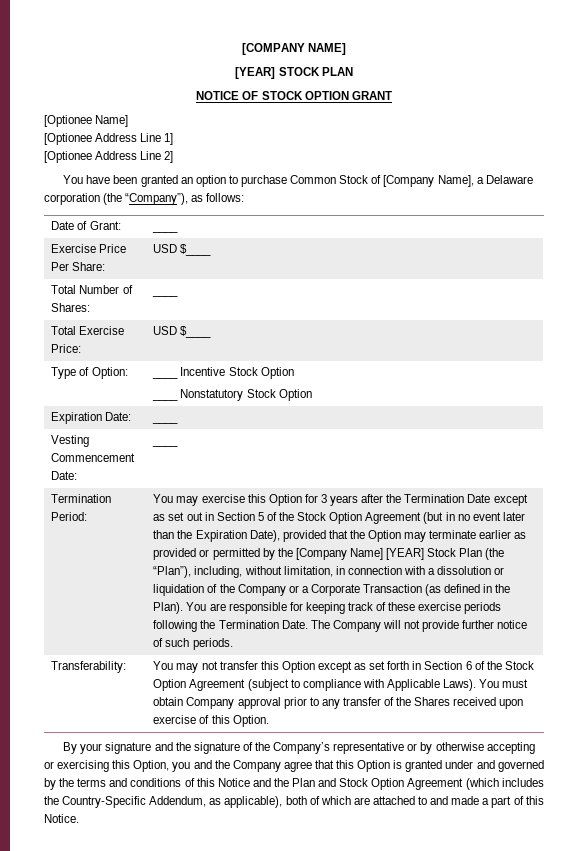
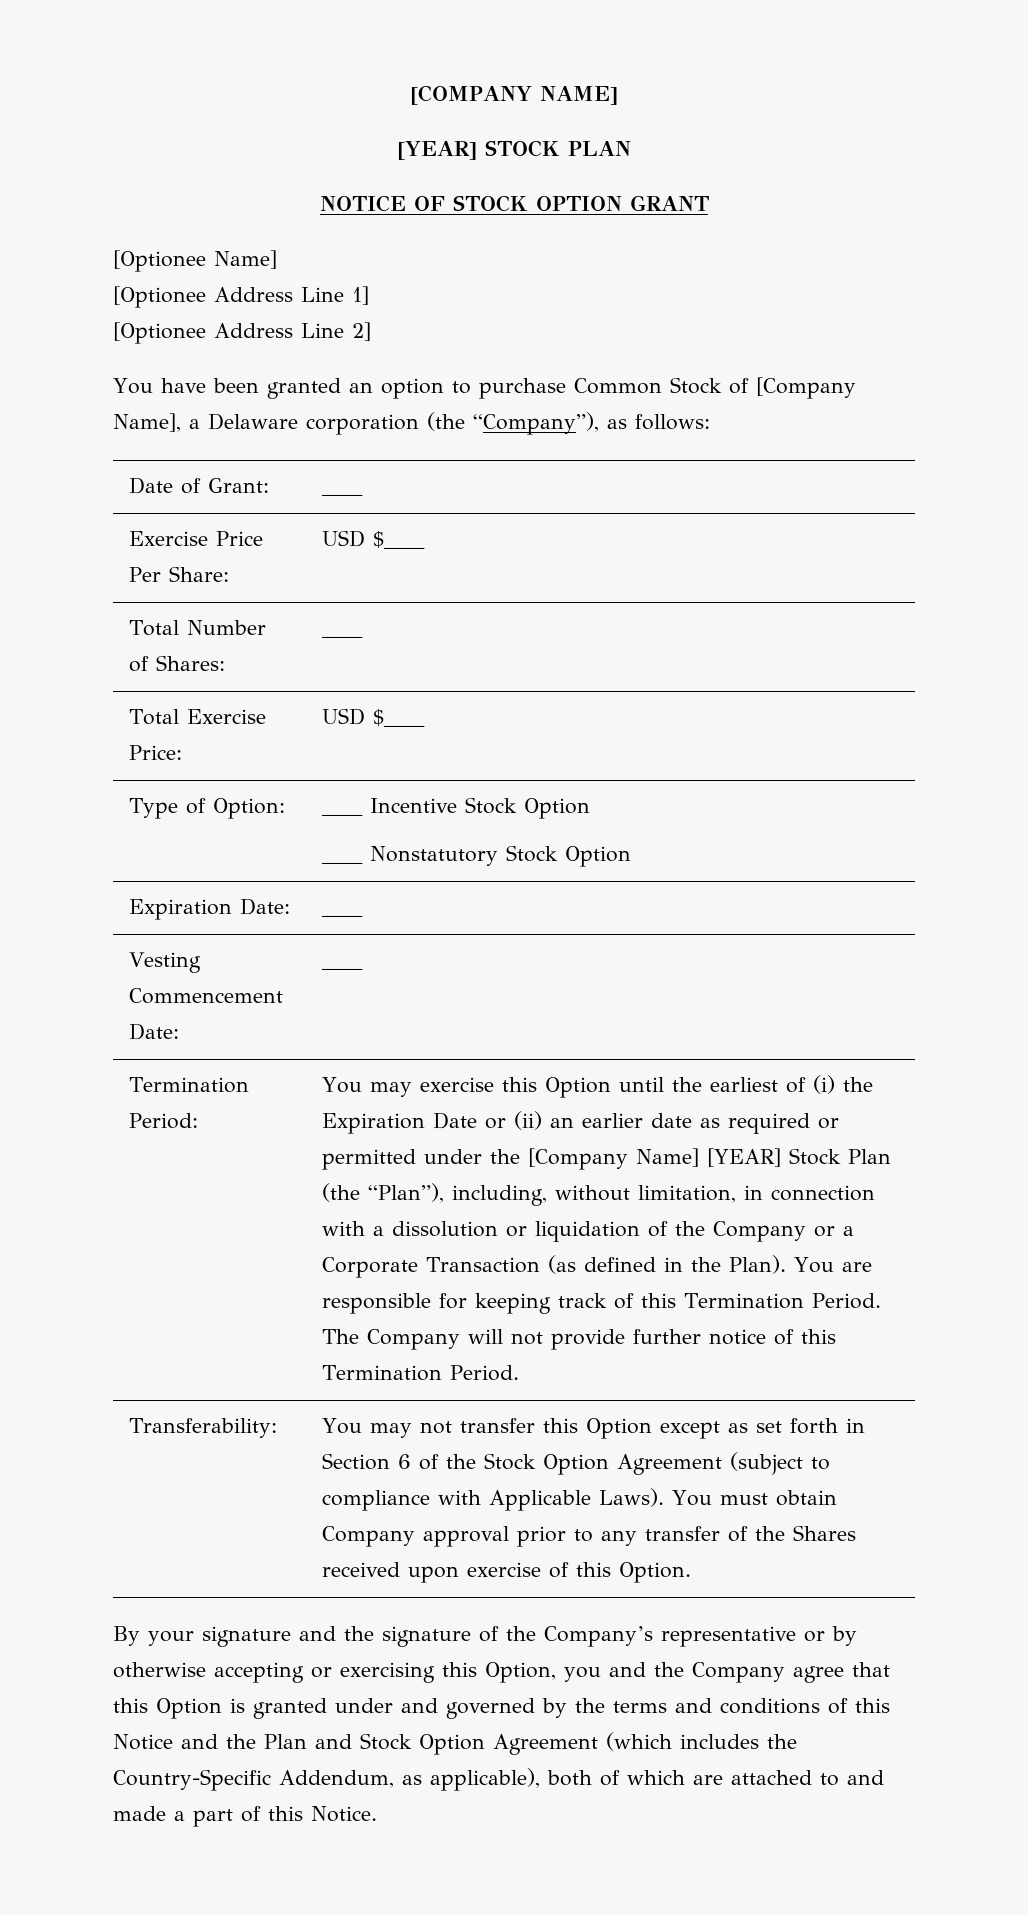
[304,494,528,506] [153,512,525,524] [153,530,527,542] [153,548,197,560] for 3 years after the Termination Date except as set out in Section 5 of the Stock Option Agreement (but in no event later than the Expiration Date), provided that the Option may terminate earlier as provided -> [619,1075,874,1094] [322,1111,811,1134] until the earliest of (i) the Expiration Date or (ii) an earlier date as required
[262,548,275,560] by -> [424,1149,483,1164] under
[388,602,502,614] [153,620,308,632] these exercise periods following the Termination Date. -> [641,1293,882,1309] this Termination Period.
[165,638,233,650] such periods. -> [801,1329,837,1344] [322,1365,520,1381] this Termination Period.

